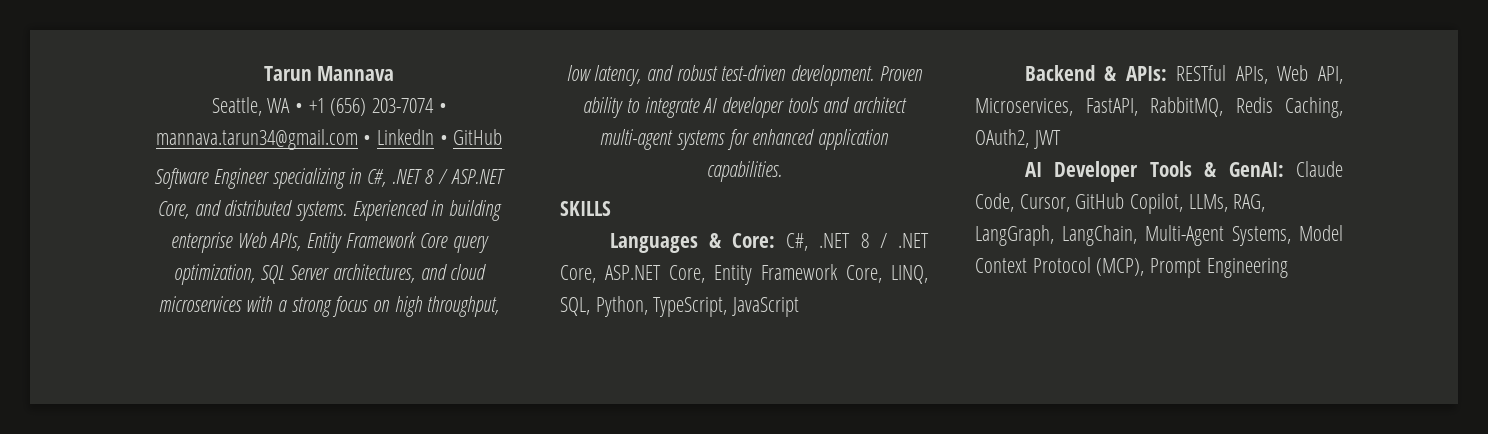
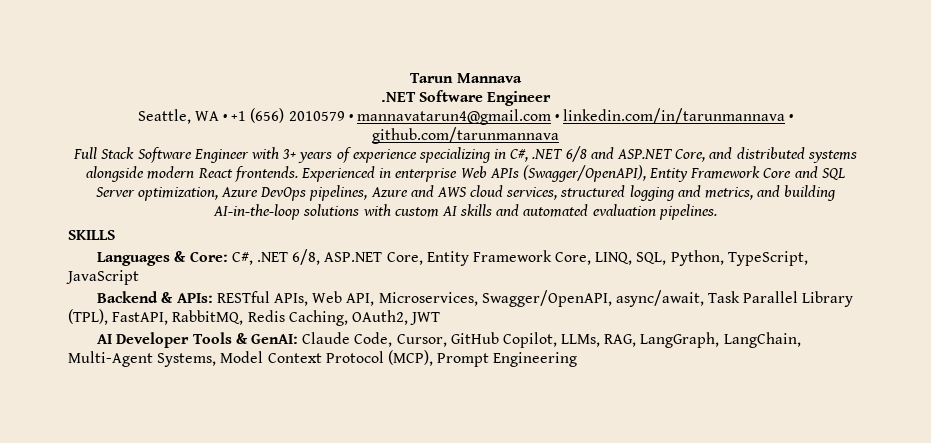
(395, 73) none -> [380,90,552,106] // .NET Software Engineer
[371,98,447,113] [155,129,503,150] [155,168,270,189] 203-7074 • mannava.tarun34@gmail.com • LinkedIn • GitHub // Software Engineer -> [288,108,794,125] [372,127,559,144] [73,147,417,163] 2010579 • mannavatarun4@gmail.com • linkedin.com/in/tarunmannava • github.com/tarunmannava // Full Stack Software Engineer with 3+ years of experience
[425,169,449,184] 8 / -> [565,146,614,162] 6/8 and
[296,201,347,221] systems. -> [807,150,857,163] [86,166,298,182] systems alongside modern React frontends.
[449,200,503,221] building -> (392, 173) none
[270,233,302,251] APIs, -> [489,165,646,182] APIs (Swagger/OpenAPI),
[453,236,490,253] [173,264,487,285] [158,296,500,317] [566,65,922,86] [583,97,907,118] [600,129,888,150] [706,161,782,182] query optimization, SQL Server architectures, and cloud microservices with a strong focus on high throughput, low latency, and robust test-driven development. Proven ability to integrate AI developer tools and architect multi-agent systems for enhanced application capabilities. -> [794,166,845,180] [95,185,837,201] [213,204,717,220] and SQL Server optimization, Azure DevOps pipelines, Azure and AWS cloud services, structured logging and metrics, and building AI-in-the-loop solutions with custom AI skills and automated evaluation pipelines.
[860,233,929,248] [560,265,596,283] 8 / .NET Core, -> [292,249,321,265] 6/8,
(1073, 107) none -> [481,290,854,307] [68,309,108,325] Swagger/OpenAPI, async/await, Task Parallel Library (TPL),

